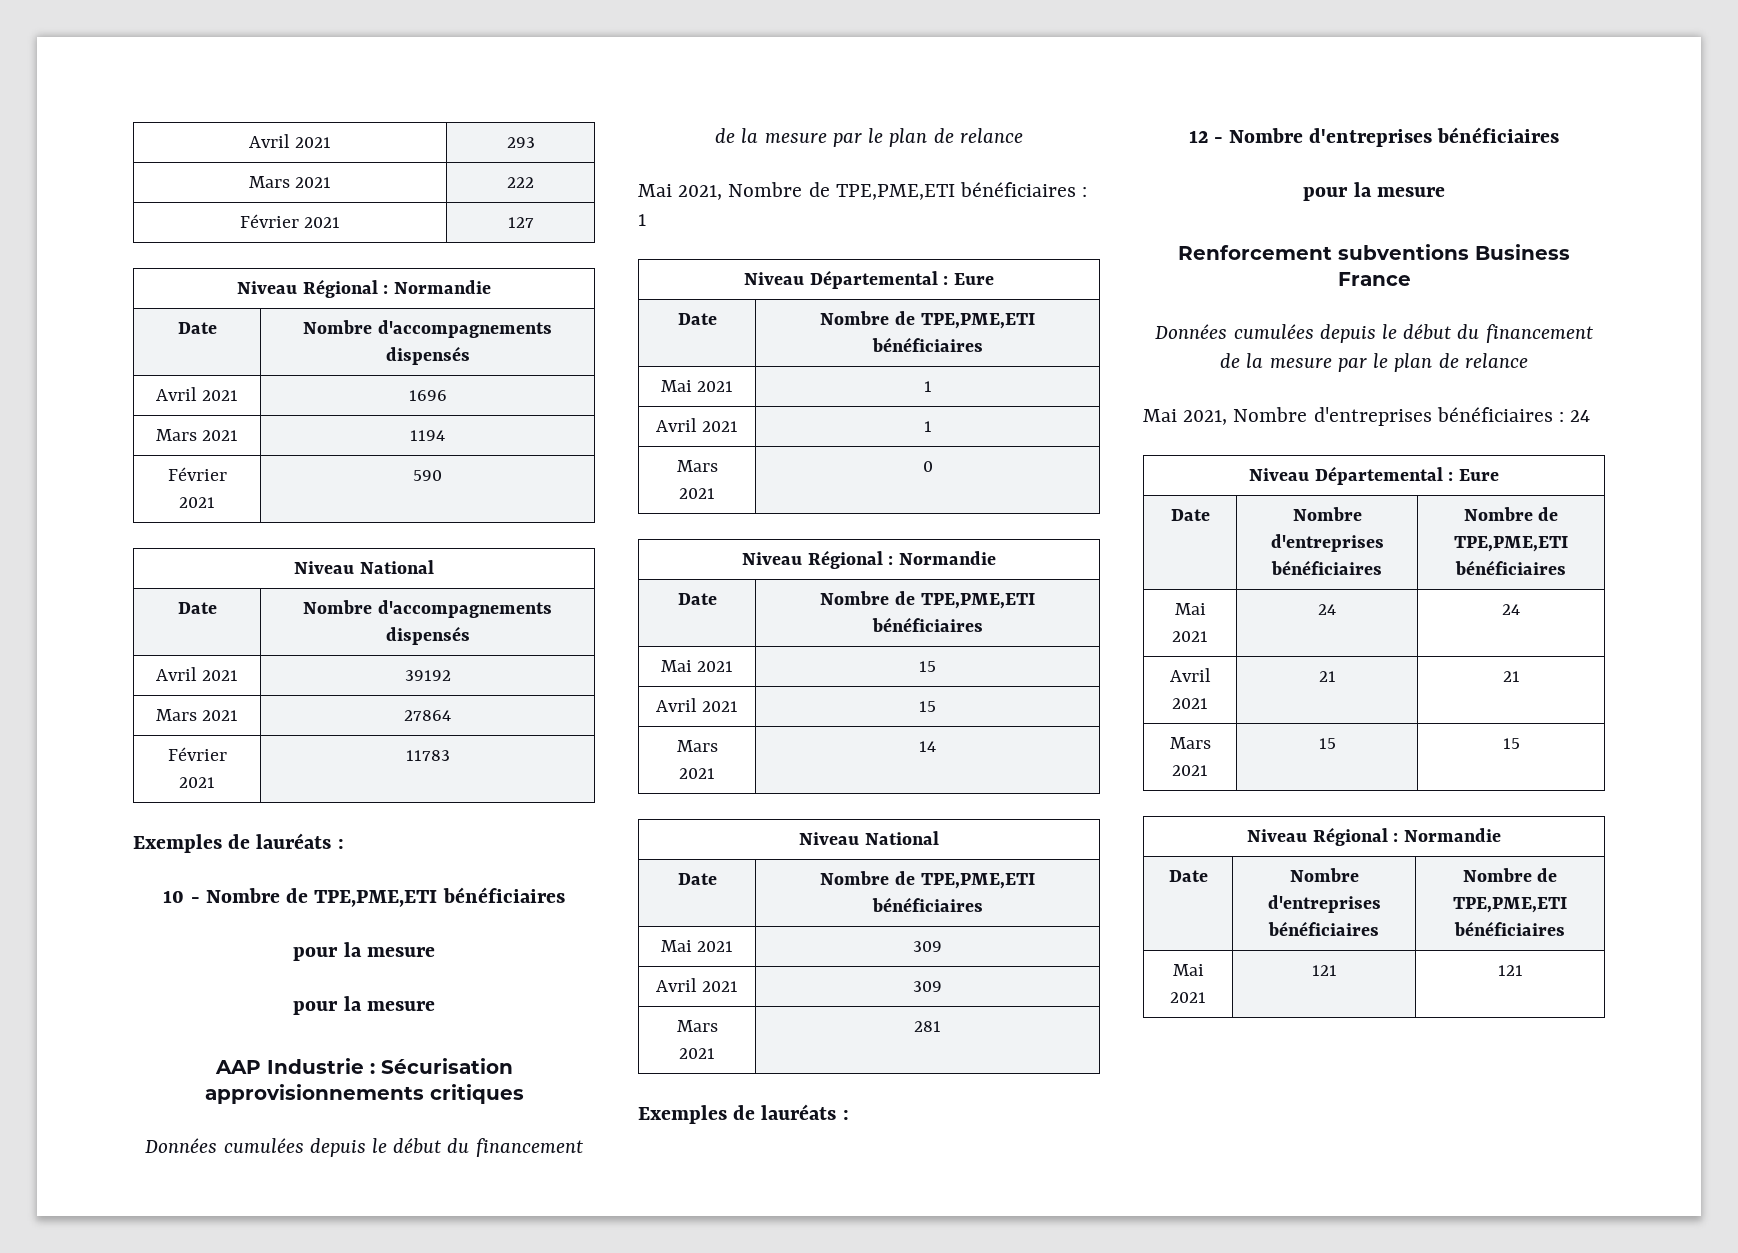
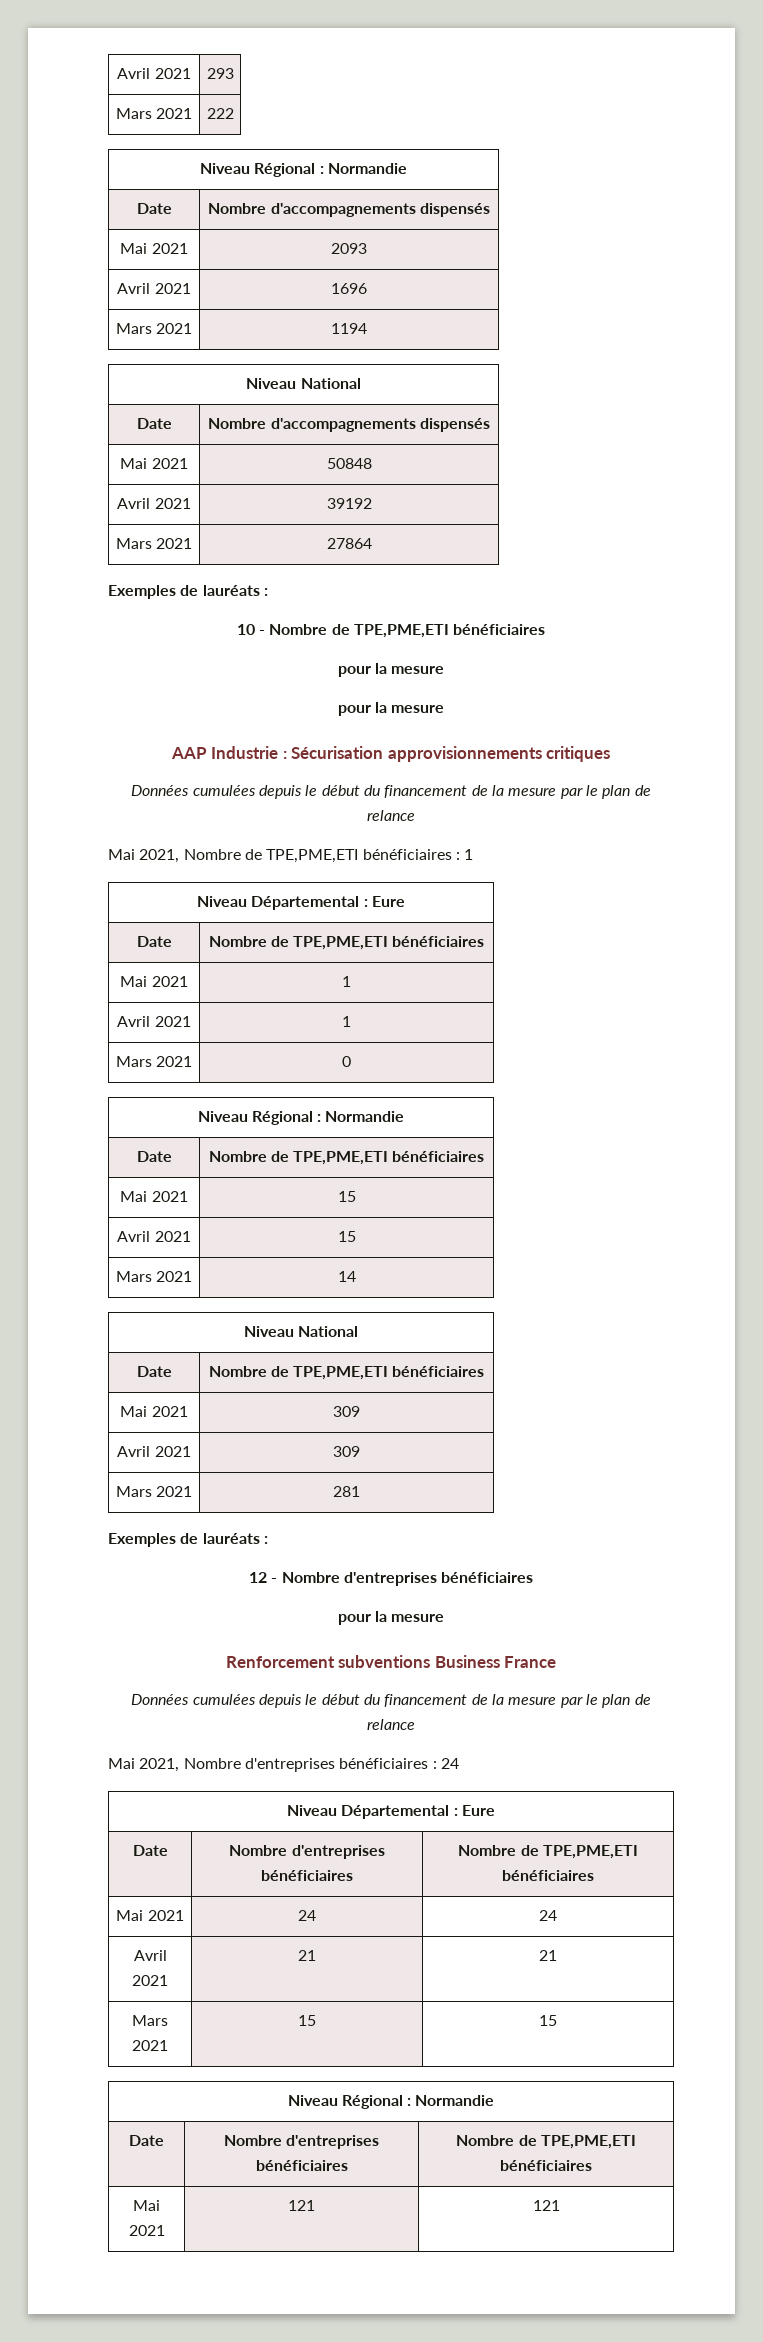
[239,214,341,228] [507,217,534,228] // Février 2021 | 127 -> (234, 113) none
(470, 355) none -> [120,243,188,254] [331,243,367,254] // Mai 2021 | 2093
[167,467,227,481] [179,497,215,508] [413,470,442,481] // Février 2021 | 590 -> (367, 328) none
(470, 635) none -> [120,458,188,469] [326,458,372,469] // Mai 2021 | 50848
[167,747,227,761] [179,777,215,788] [405,750,450,761] // Février 2021 | 11783 -> (372, 543) none

